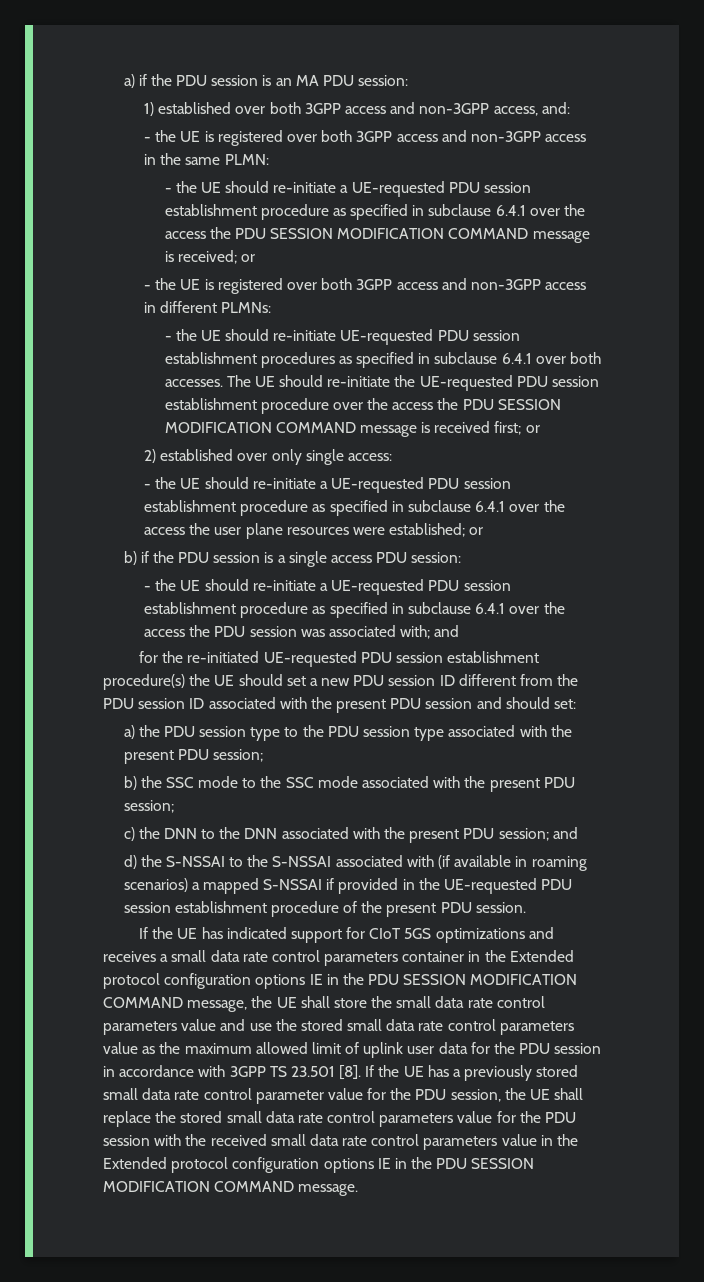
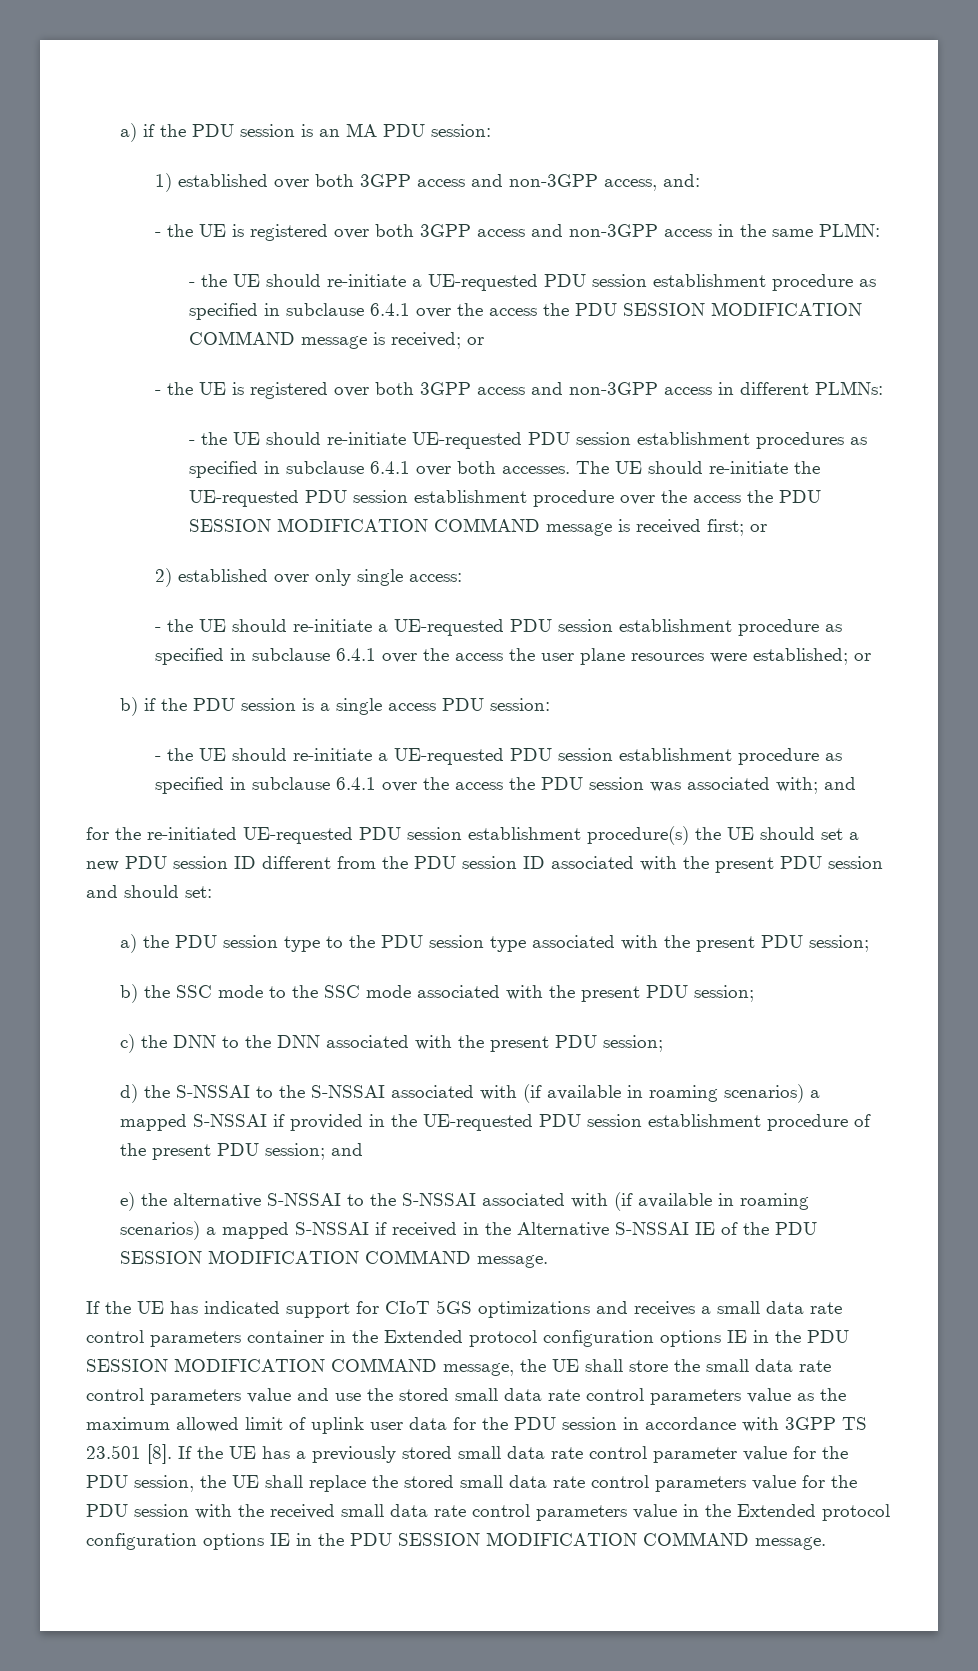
[552,827,578,839] and -> (664, 1043) none
[475,902,526,913] session. -> [265,1143,364,1160] [120,1192,810,1211] [120,1221,818,1240] [120,1250,549,1268] session; and // e) the alternative S-NSSAI to the S-NSSAI associated with (if available in roaming scenarios) a mapped S-NSSAI if received in the Alternative S-NSSAI IE of the PDU SESSION MODIFICATION COMMAND message.

